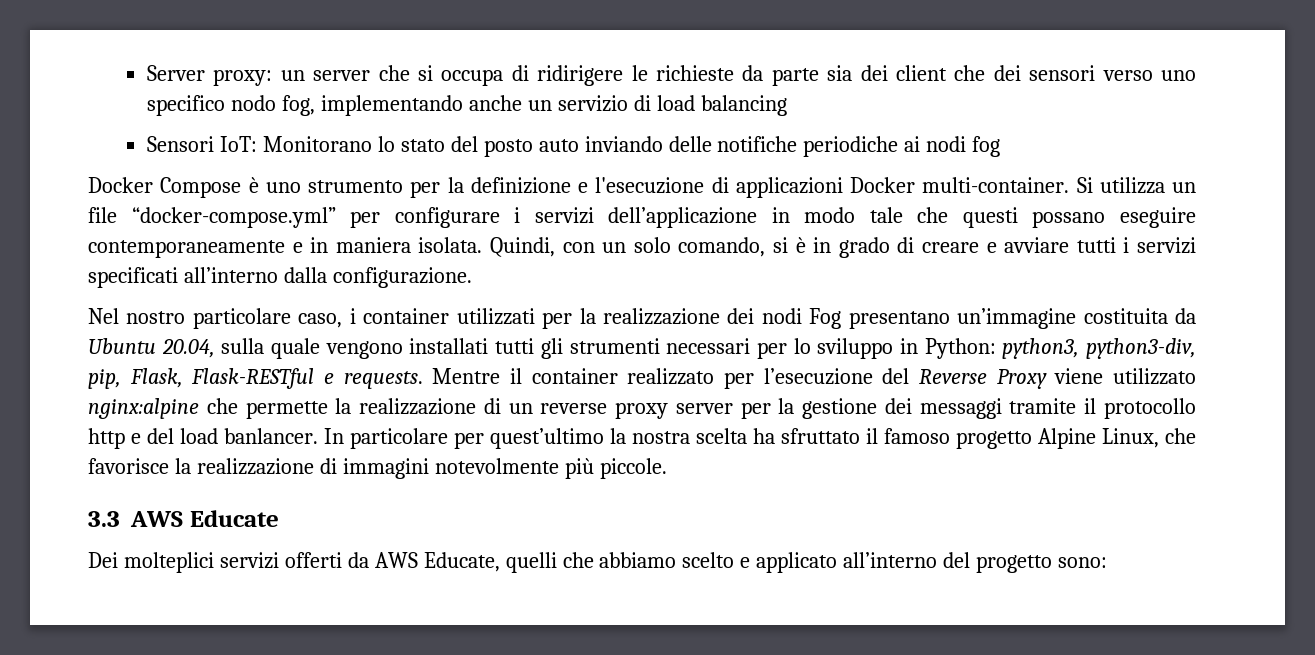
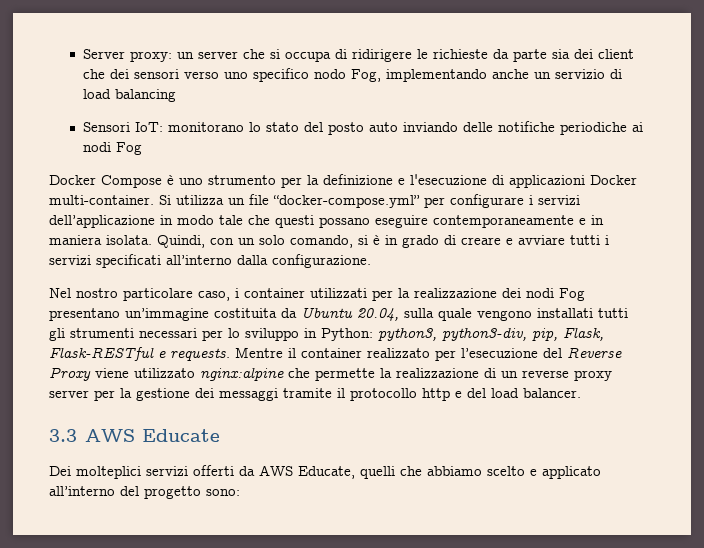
[281,95,315,116] fog, -> [351,69,382,82] Fog,
[262,136,372,152] Monitorano -> [168,122,245,132] monitorano
[972,136,1001,157] fog -> [116,142,143,155] Fog
[224,428,1196,449] [88,458,667,479] banlancer. In particolare per quest’ultimo la nostra scelta ha sfruttato il famoso progetto Alpine Linux, che favorisce la realizzazione di immagini notevolmente più piccole. -> [523,388,581,398] balancer.

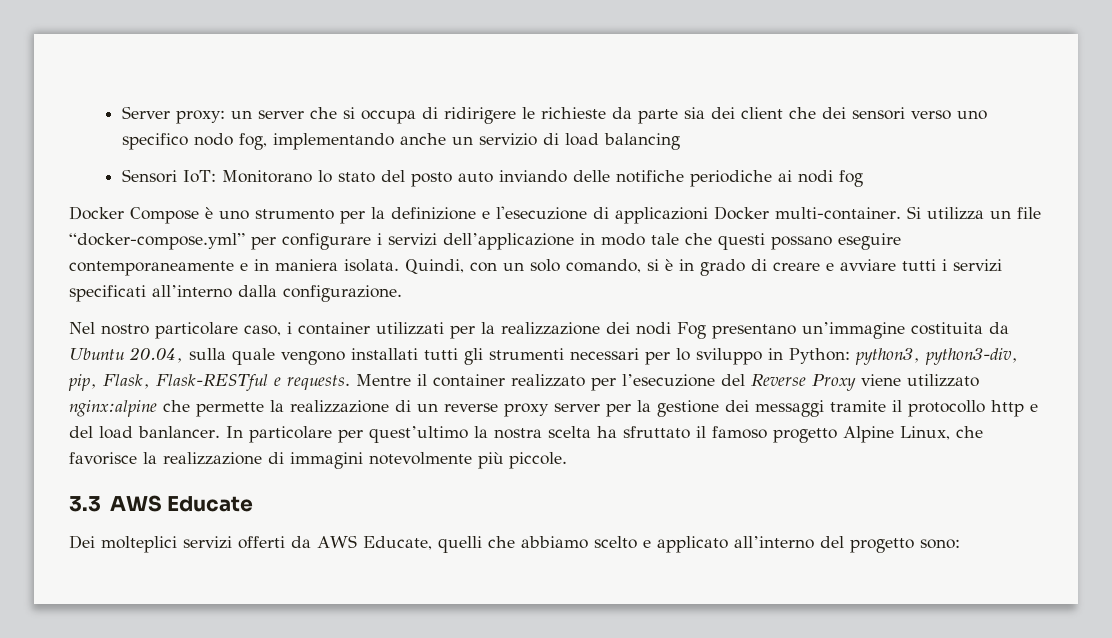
[351,69,382,82] Fog, -> [238,133,267,150] fog,
[168,122,245,132] monitorano -> [221,170,312,183] Monitorano
[116,142,143,155] Fog -> [838,170,863,187] fog
[523,388,581,398] balancer. -> [138,426,983,443] [69,452,567,469] banlancer. In particolare per quest’ultimo la nostra scelta ha sfruttato il famoso progetto Alpine Linux, che favorisce la realizzazione di immagini notevolmente più piccole.

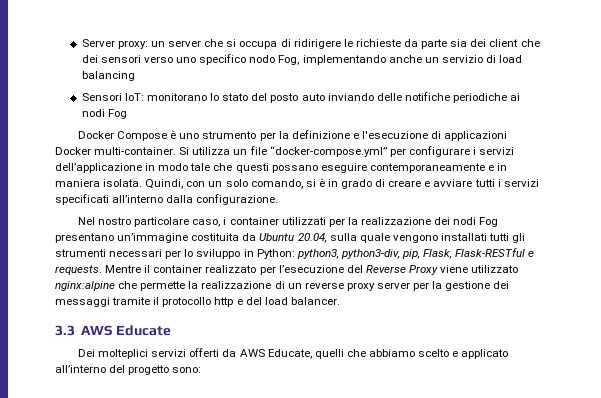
[238,133,267,150] fog, -> [278,55,300,65] Fog,
[221,170,312,183] Monitorano -> [147,93,208,101] monitorano
[838,170,863,187] fog -> [107,109,127,119] Fog
[138,426,983,443] [69,452,567,469] banlancer. In particolare per quest’ultimo la nostra scelta ha sfruttato il famoso progetto Alpine Linux, che favorisce la realizzazione di immagini notevolmente più piccole. -> [290,297,340,305] balancer.

